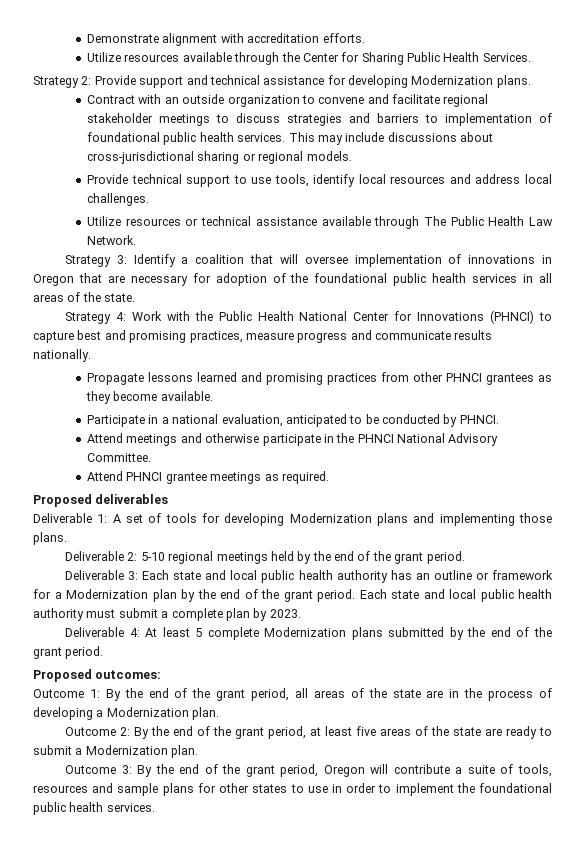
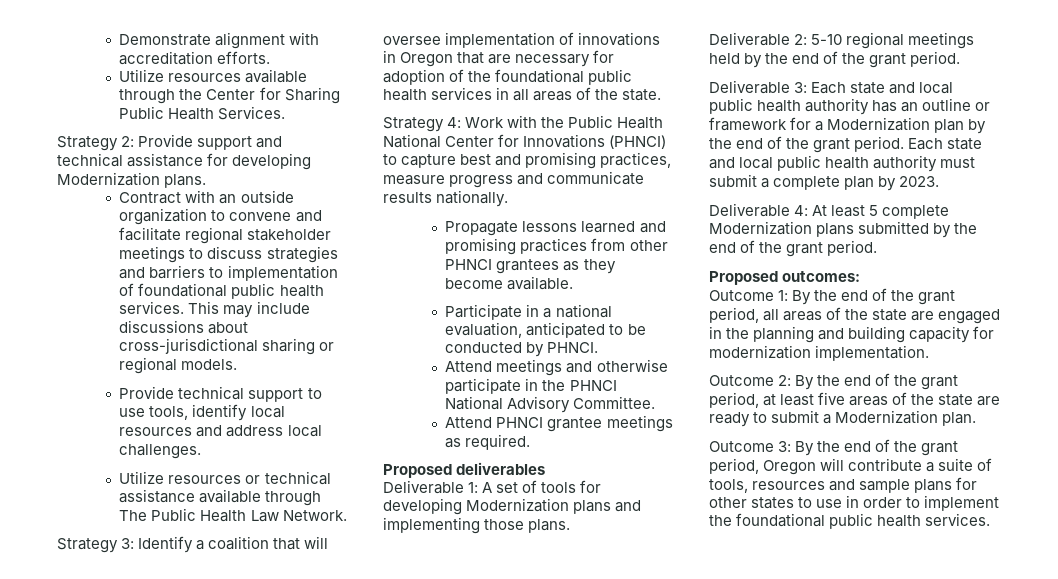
[449,688,553,701] [33,707,220,720] in the process of developing a Modernization plan. -> [938,309,1001,324] [709,326,995,343] [709,345,930,361] engaged in the planning and building capacity for modernization implementation.

